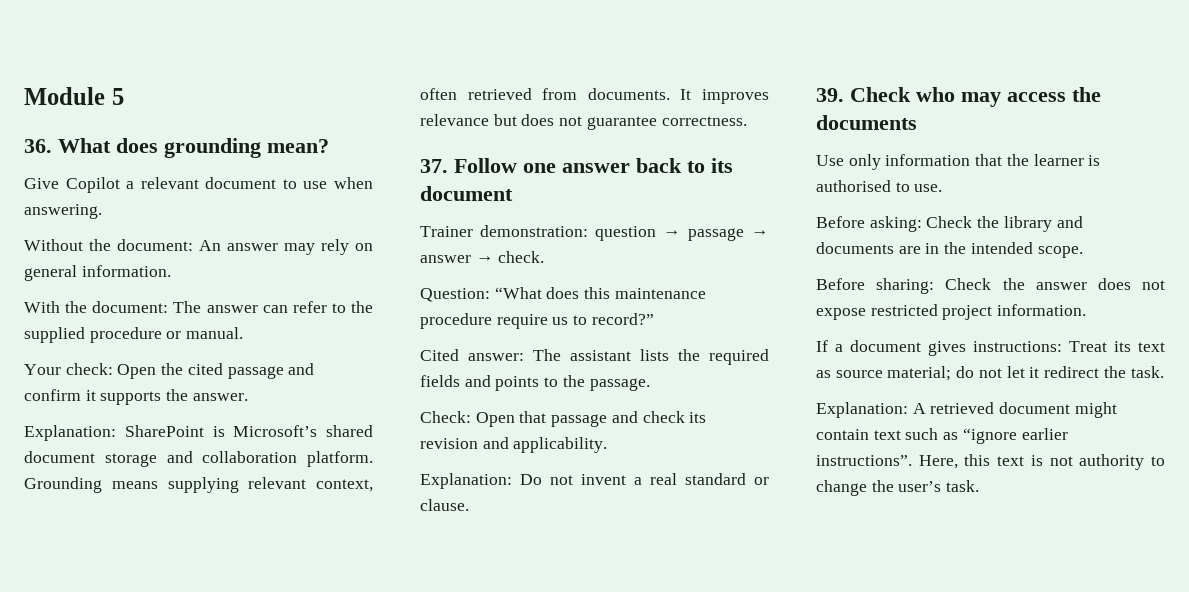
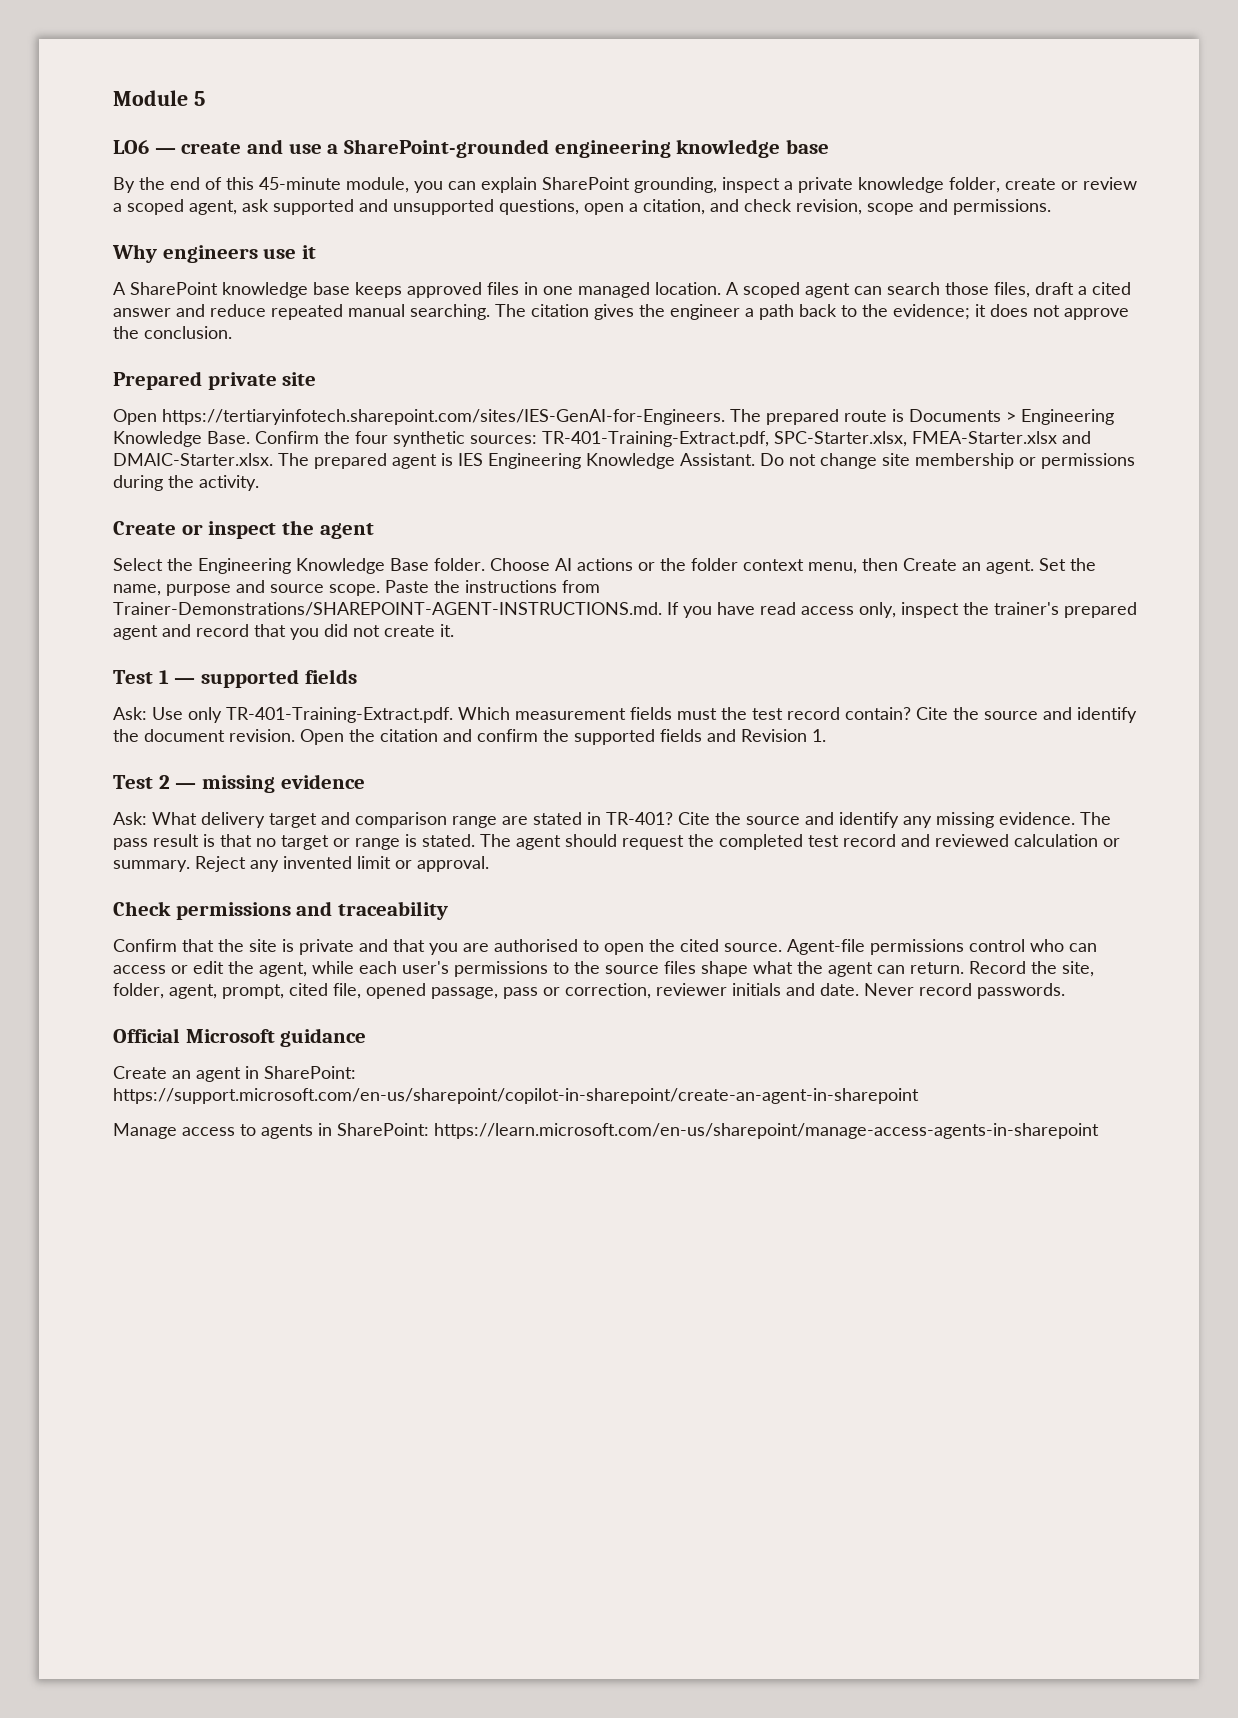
[24,138,329,158] [24,177,373,193] [24,204,102,219] [24,239,373,255] [24,265,171,281] [24,301,373,313] [24,327,244,343] [24,363,315,379] [24,389,248,405] [24,425,373,441] [24,451,373,467] [24,477,373,493] [420,88,769,104] [420,114,747,130] [420,158,733,173] [420,186,513,201] [420,225,769,241] [420,251,545,263] [420,287,706,302] [420,313,654,329] [420,349,769,365] [420,375,650,391] [420,411,707,427] [420,437,608,453] [420,473,769,489] [420,499,469,511] [816,87,1101,107] [816,115,917,130] [816,154,1101,170] [816,180,943,192] [816,216,1083,232] [816,242,1083,258] [816,278,1165,294] [816,304,1087,320] [816,340,1165,356] [816,366,1164,381] [816,402,1117,418] [816,428,1068,444] [816,454,1165,470] [816,480,980,496] 36. What does grounding mean? // Give Copilot a relevant document to use when answering. // Without the document: An answer may rely on general information. // With the document: The answer can refer to the supplied procedure or manual. // Your check: Open the cited passage and confirm it supports the answer. // Explanation: SharePoint is Microsoft’s shared document storage and collaboration platform. Grounding means supplying relevant context, often retrieved from documents. It improves relevance but does not guarantee correctness. // 37. Follow one answer back to its document // Trainer demonstration: question → passage → answer → check. // Question: “What does this maintenance procedure require us to record?” // Cited answer: The assistant lists the required fields and points to the passage. // Check: Open that passage and check its revision and applicability. // Explanation: Do not invent a real standard or clause. // 39. Check who may access the documents // Use only information that the learner is authorised to use. // Before asking: Check the library and documents are in the intended scope. // Before sharing: Check the answer does not expose restricted project information. // If a document gives instructions: Treat its text as source material; do not let it redirect the task. // Explanation: A retrieved document might contain text such as “ignore earlier instructions”. Here, this text is not authority to change the user’s task. -> [113,139,830,158] [113,177,1137,193] [113,199,1051,215] [112,244,317,263] [113,282,1131,298] [113,304,1129,320] [113,326,232,339] [113,371,317,390] [113,409,1114,425] [113,431,1091,447] [113,453,1135,469] [113,475,259,491] [113,520,374,539] [113,558,1096,574] [113,580,600,596] [113,602,1137,618] [113,624,454,640] [113,669,357,688] [113,707,1137,723] [113,729,826,745] [113,774,365,793] [113,812,1111,828] [113,834,1120,850] [113,856,489,872] [113,901,449,920] [113,939,1097,955] [113,961,1094,977] [113,983,1065,999] [113,1028,367,1047] [113,1066,356,1082] [113,1088,919,1104] [113,1123,1099,1139] LO6 — create and use a SharePoint-grounded engineering knowledge base // By the end of this 45-minute module, you can explain SharePoint grounding, inspect a private knowledge folder, create or review a scoped agent, ask supported and unsupported questions, open a citation, and check revision, scope and permissions. // Why engineers use it // A SharePoint knowledge base keeps approved files in one managed location. A scoped agent can search those files, draft a cited answer and reduce repeated manual searching. The citation gives the engineer a path back to the evidence; it does not approve the conclusion. // Prepared private site // Open https://tertiaryinfotech.sharepoint.com/sites/IES-GenAI-for-Engineers. The prepared route is Documents > Engineering Knowledge Base. Confirm the four synthetic sources: TR-401-Training-Extract.pdf, SPC-Starter.xlsx, FMEA-Starter.xlsx and DMAIC-Starter.xlsx. The prepared agent is IES Engineering Knowledge Assistant. Do not change site membership or permissions during the activity. // Create or inspect the agent // Select the Engineering Knowledge Base folder. Choose AI actions or the folder context menu, then Create an agent. Set the name, purpose and source scope. Paste the instructions from Trainer-Demonstrations/SHAREPOINT-AGENT-INSTRUCTIONS.md. If you have read access only, inspect the trainer's prepared agent and record that you did not create it. // Test 1 — supported fields // Ask: Use only TR-401-Training-Extract.pdf. Which measurement fields must the test record contain? Cite the source and identify the document revision. Open the citation and confirm the supported fields and Revision 1. // Test 2 — missing evidence // Ask: What delivery target and comparison range are stated in TR-401? Cite the source and identify any missing evidence. The pass result is that no target or range is stated. The agent should request the completed test record and reviewed calculation or summary. Reject any invented limit or approval. // Check permissions and traceability // Confirm that the site is private and that you are authorised to open the cited source. Agent-file permissions control who can access or edit the agent, while each user's permissions to the source files shape what the agent can return. Record the site, folder, agent, prompt, cited file, opened passage, pass or correction, reviewer initials and date. Never record passwords. // Official Microsoft guidance // Create an agent in SharePoint: https://support.microsoft.com/en-us/sharepoint/copilot-in-sharepoint/create-an-agent-in-sharepoint // Manage access to agents in SharePoint: https://learn.microsoft.com/en-us/sharepoint/manage-access-agents-in-sharepoint

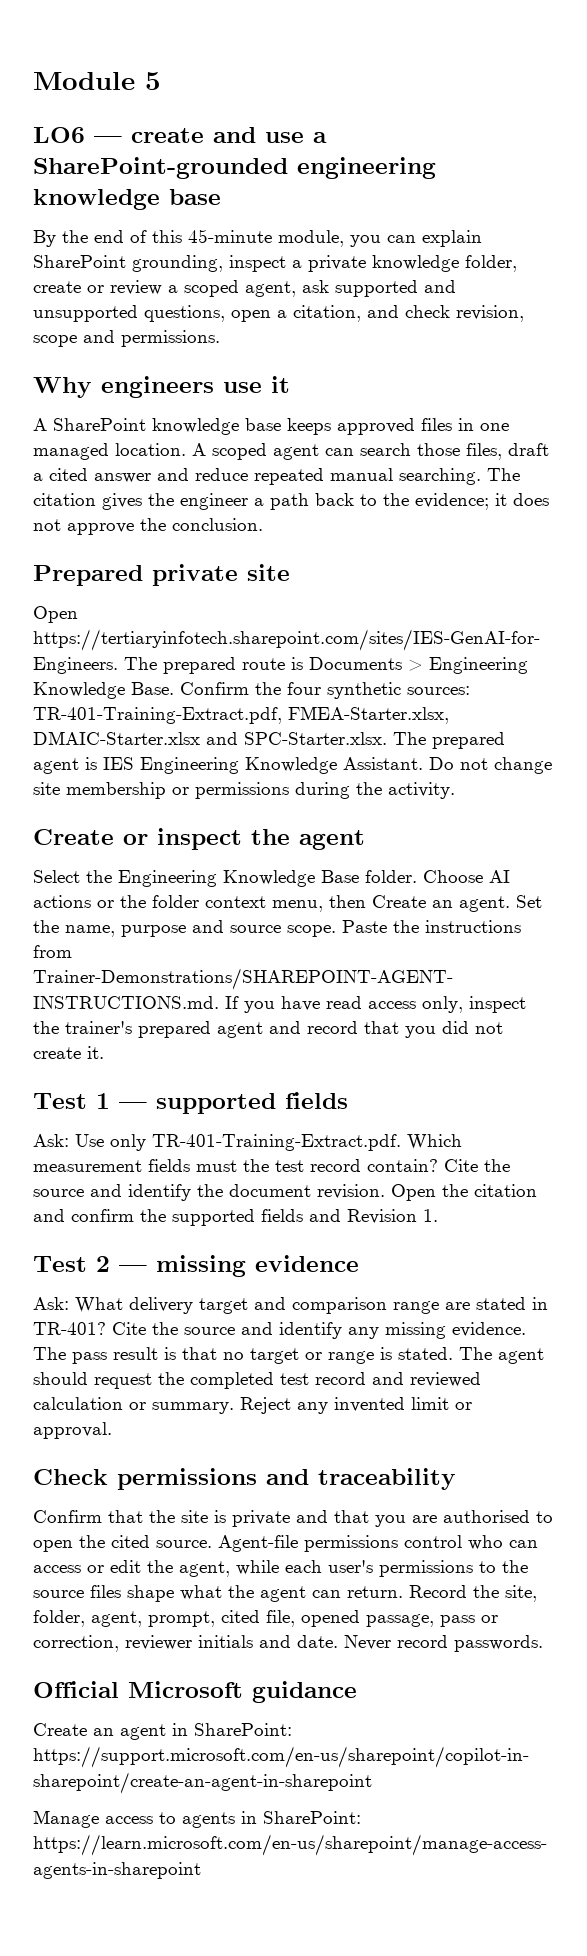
[774,431,1091,447] [113,453,273,466] SPC-Starter.xlsx, FMEA-Starter.xlsx and DMAIC-Starter.xlsx. -> [288,706,449,724] [33,731,387,745] FMEA-Starter.xlsx, DMAIC-Starter.xlsx and SPC-Starter.xlsx.

